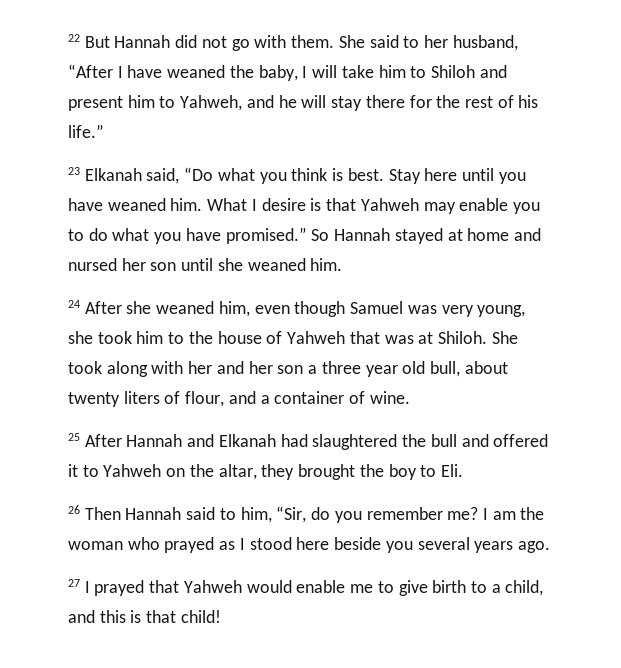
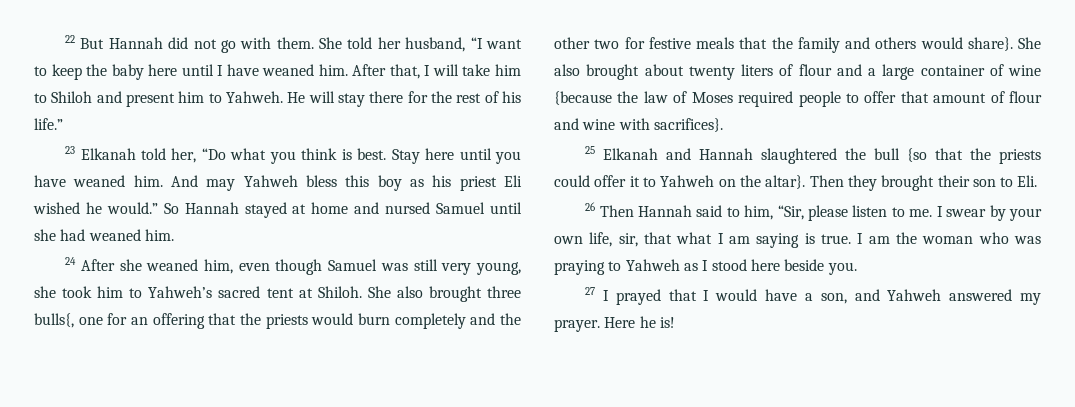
[369,35,518,51] [68,64,298,81] said to her husband, “After I have weaned the baby, -> [347,37,522,52] [34,64,420,80] told her husband, “I want to keep the baby here until I have weaned him. After that,
[180,95,297,111] Yahweh, and he -> [226,91,306,103] Yahweh. He
[146,168,180,184] said, -> [140,148,197,163] told her,
[207,198,540,214] [68,227,307,244] What I desire is that Yahweh may enable you to do what you have promised.” -> [171,175,522,191] [33,202,158,214] And may Yahweh bless this boy as his priest Eli wished he would.”
[121,258,177,271] her son -> [436,202,486,214] Samuel
(243, 264) none -> [60,229,86,241] had
(437, 309) none -> [413,259,438,271] still
[188,331,518,344] [68,361,460,377] the house of Yahweh that was at Shiloh. She took along with her and her son a three year old bull, -> [148,286,521,302] [34,313,521,329] [554,37,1041,53] [554,64,640,80] Yahweh’s sacred tent at Shiloh. She also brought three bulls{, one for an offering that the priests would burn completely and the other two for festive meals that the family and others would share}. She also brought
[185,391,225,407] flour, -> [798,64,832,76] flour
(270, 399) none -> [882,64,915,80] large
[369,391,410,404] [68,433,549,450] wine. // 25 After Hannah and Elkanah had slaughtered the bull and offered -> [1008,65,1041,76] [554,91,1042,107] [554,118,723,132] [585,146,1041,164] [554,175,627,187] wine {because the law of Moses required people to offer that amount of flour and wine with sacrifices}. // 25 Elkanah and Hannah slaughtered the bull {so that the priests could offer
[218,464,417,480] altar, they brought the boy -> [765,175,996,191] altar}. Then they brought their son
[311,507,479,523] do you remember me? -> [808,205,1042,221] [554,232,851,248] please listen to me. I swear by your own life, sir, that what I am saying is true.
[164,537,215,553] prayed -> [1013,236,1041,244] [554,259,680,275] was praying to Yahweh
[385,537,550,553] you several years ago. -> [827,262,857,275] you.
[183,580,544,596] [68,610,221,623] Yahweh would enable me to give birth to a child, and this is that child! -> [703,289,1041,305] [554,316,675,332] I would have a son, and Yahweh answered my prayer. Here he is!

